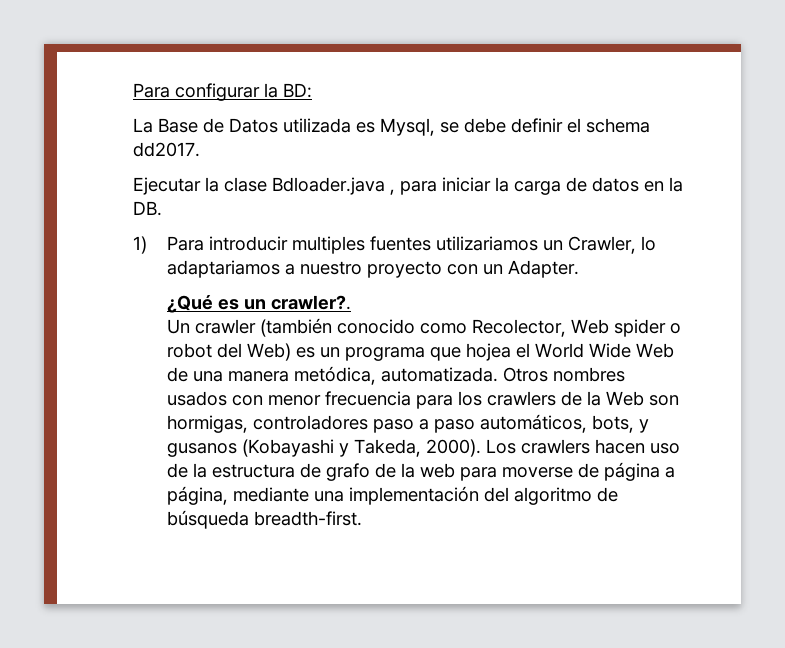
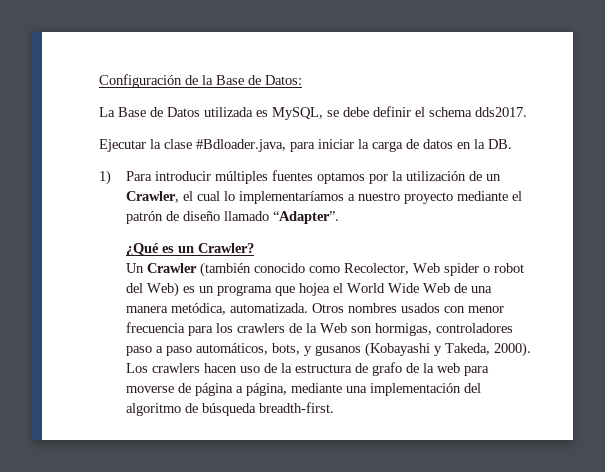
[132,83,312,101] Para configurar la BD: -> [99,74,303,88] Configuración de la Base de Datos:
[379,118,435,136] Mysql, -> [272,107,324,120] MySQL,
[132,142,200,157] dd2017. -> [475,107,528,117] dds2017.
[271,177,395,195] Bdloader.java , -> [196,139,287,152] #Bdloader.java,
[292,236,657,254] [167,260,580,278] multiples fuentes utilizariamos un Crawler, lo adaptariamos a nuestro proyecto con un Adapter. -> [215,170,502,184] [126,191,523,204] [126,211,340,224] múltiples fuentes optamos por la utilización de un Crawler, el cual lo implementaríamos a nuestro proyecto mediante el patrón de diseño llamado “Adapter”.
[271,295,352,310] crawler?. -> [198,243,255,253] Crawler?
[195,319,257,334] crawler -> [147,263,198,273] Crawler

